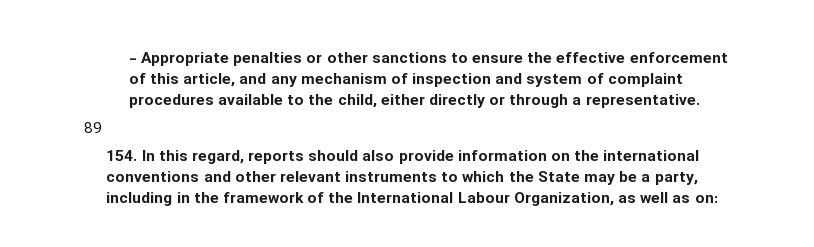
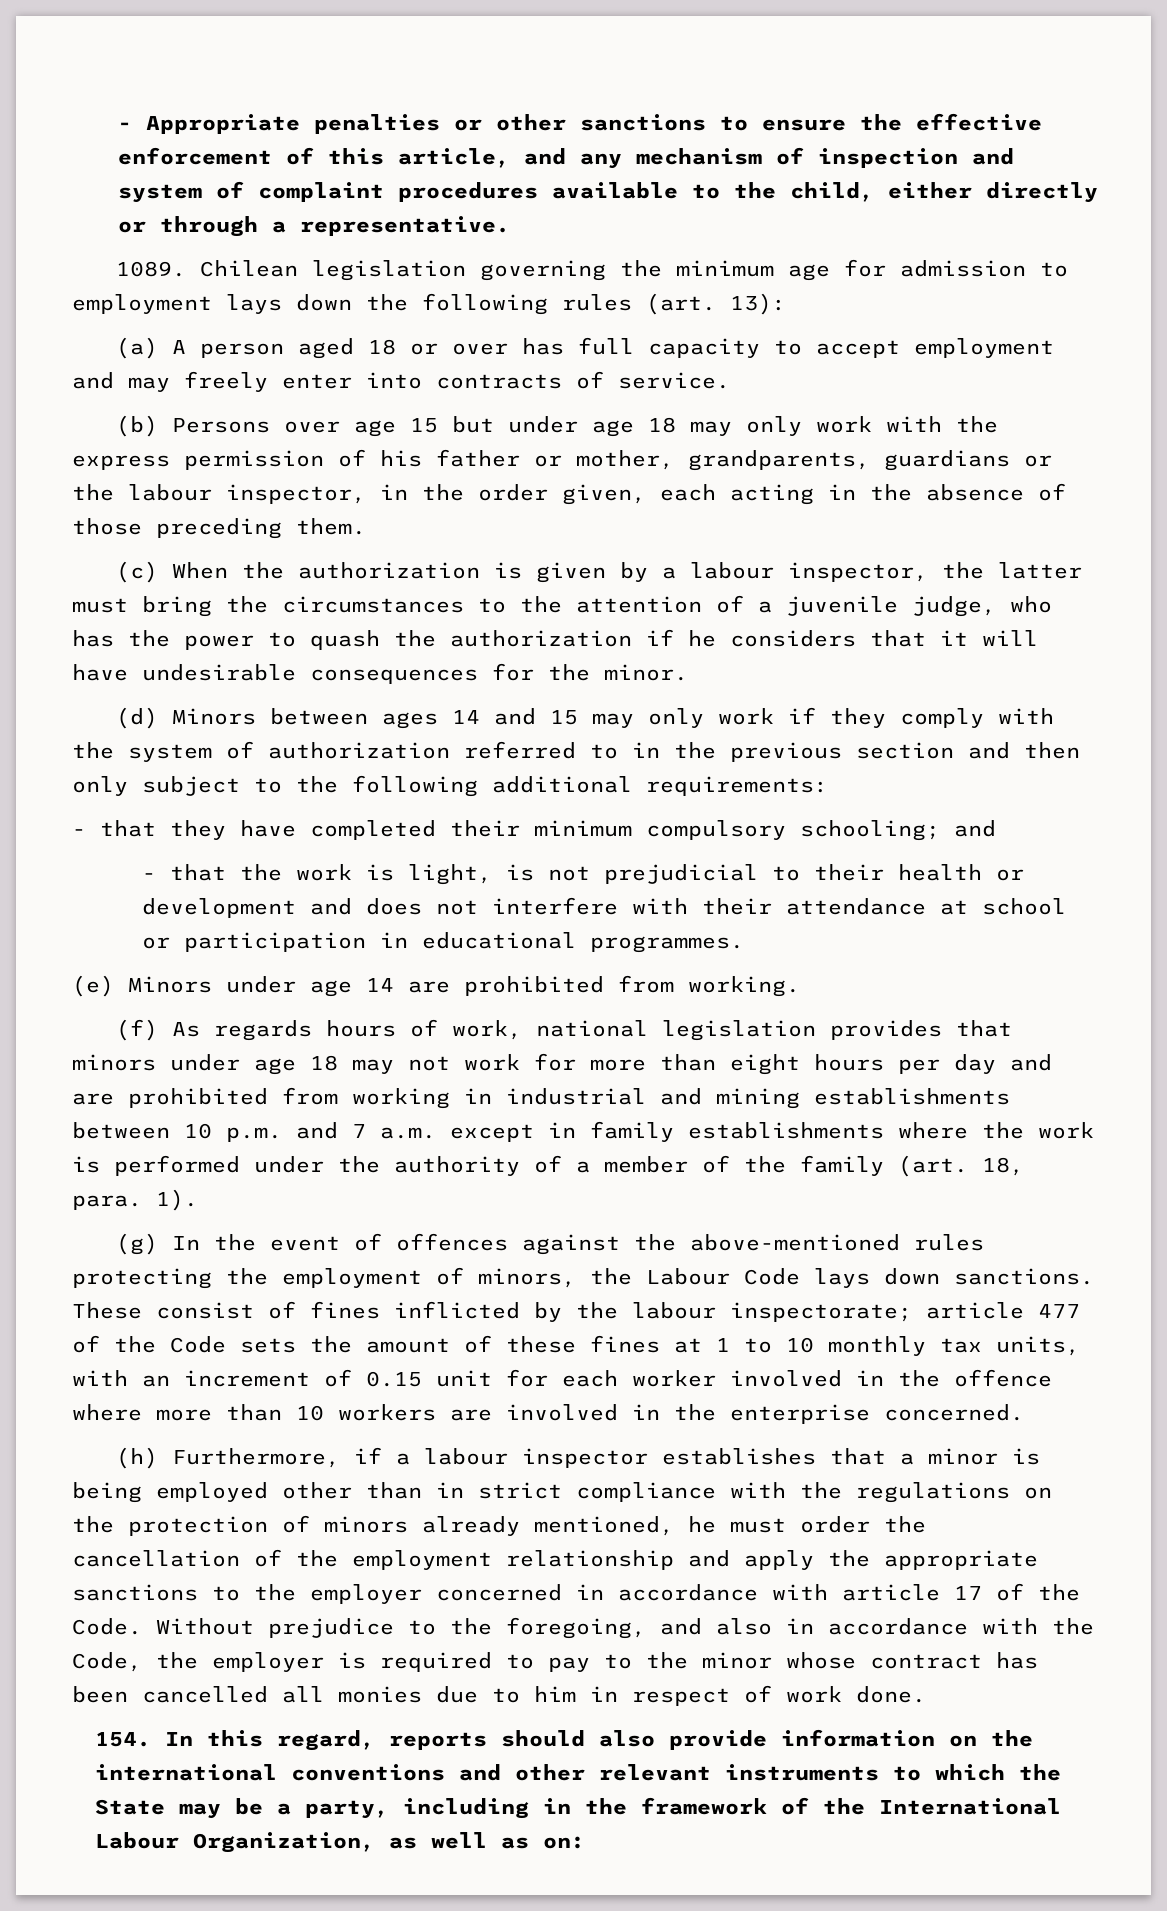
[84,122,102,133] 89 -> [115,259,1068,281] [72,293,786,315] [115,337,1054,359] [72,371,730,392] [115,415,998,437] [72,449,1052,471] [72,483,1066,505] [72,518,366,539] [115,561,1082,583] [72,595,1052,617] [72,629,1038,650] [72,663,688,684] [115,707,1054,729] [72,741,1080,762] [72,775,828,797] [72,820,996,841] [141,864,1024,885] [141,897,1066,918] [141,932,744,953] [72,975,800,997] [115,1019,1012,1041] [72,1053,1052,1075] [72,1087,1010,1109] [72,1121,1094,1142] [72,1155,1024,1177] [72,1189,198,1211] [115,1233,984,1255] [72,1267,1094,1289] [72,1301,1080,1322] [72,1335,1080,1356] [72,1369,1052,1387] [72,1404,1024,1424] [115,1447,1040,1469] [72,1482,1052,1503] [72,1515,926,1536] [72,1549,1038,1570] [72,1583,1080,1604] [72,1617,1094,1639] [72,1652,1038,1672] [72,1685,926,1706] 1089. Chilean legislation governing the minimum age for admission to employment lays down the following rules (art. 13): // (a) A person aged 18 or over has full capacity to accept employment and may freely enter into contracts of service. // (b) Persons over age 15 but under age 18 may only work with the express permission of his father or mother, grandparents, guardians or the labour inspector, in the order given, each acting in the absence of those preceding them. // (c) When the authorization is given by a labour inspector, the latter must bring the circumstances to the attention of a juvenile judge, who has the power to quash the authorization if he considers that it will have undesirable consequences for the minor. // (d) Minors between ages 14 and 15 may only work if they comply with the system of authorization referred to in the previous section and then only subject to the following additional requirements: // - that they have completed their minimum compulsory schooling; and // - that the work is light, is not prejudicial to their health or development and does not interfere with their attendance at school or participation in educational programmes. // (e) Minors under age 14 are prohibited from working. // (f) As regards hours of work, national legislation provides that minors under age 18 may not work for more than eight hours per day and are prohibited from working in industrial and mining establishments between 10 p.m. and 7 a.m. except in family establishments where the work is performed under the authority of a member of the family (art. 18, para. 1). // (g) In the event of offences against the above-mentioned rules protecting the employment of minors, the Labour Code lays down sanctions. These consist of fines inflicted by the labour inspectorate; article 477 of the Code sets the amount of these fines at 1 to 10 monthly tax units, with an increment of 0.15 unit for each worker involved in the offence where more than 10 workers are involved in the enterprise concerned. // (h) Furthermore, if a labour inspector establishes that a minor is being employed other than in strict compliance with the regulations on the protection of minors already mentioned, he must order the cancellation of the employment relationship and apply the appropriate sanctions to the employer concerned in accordance with article 17 of the Code. Without prejudice to the foregoing, and also in accordance with the Code, the employer is required to pay to the minor whose contract has been cancelled all monies due to him in respect of work done.

